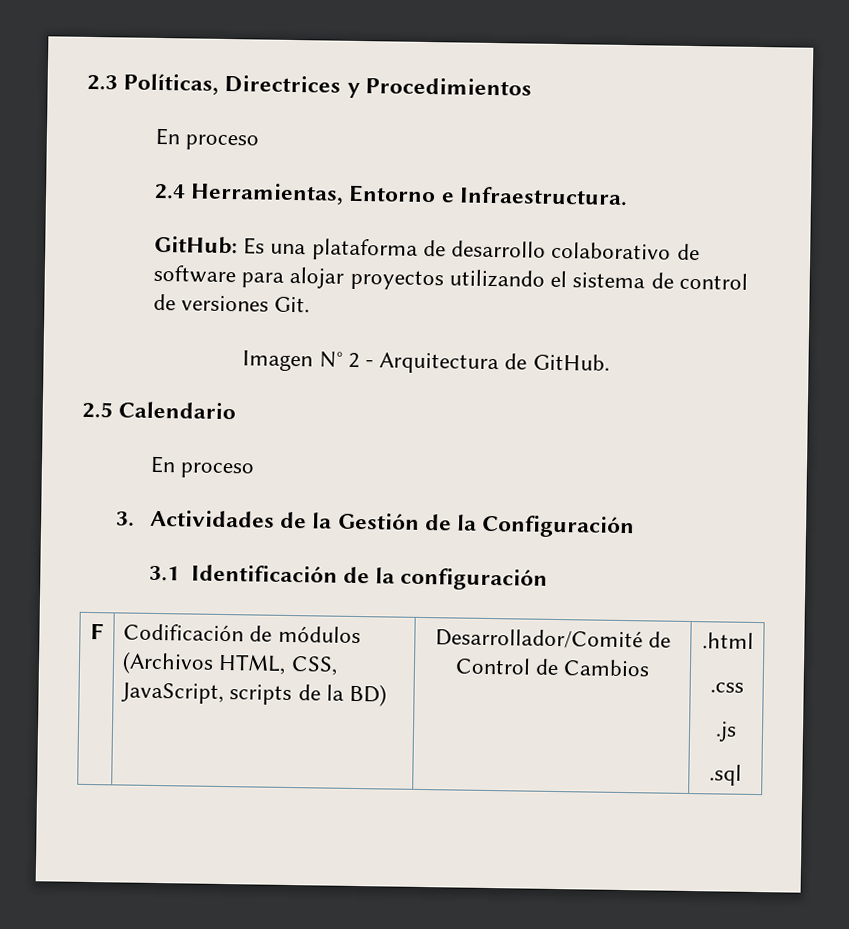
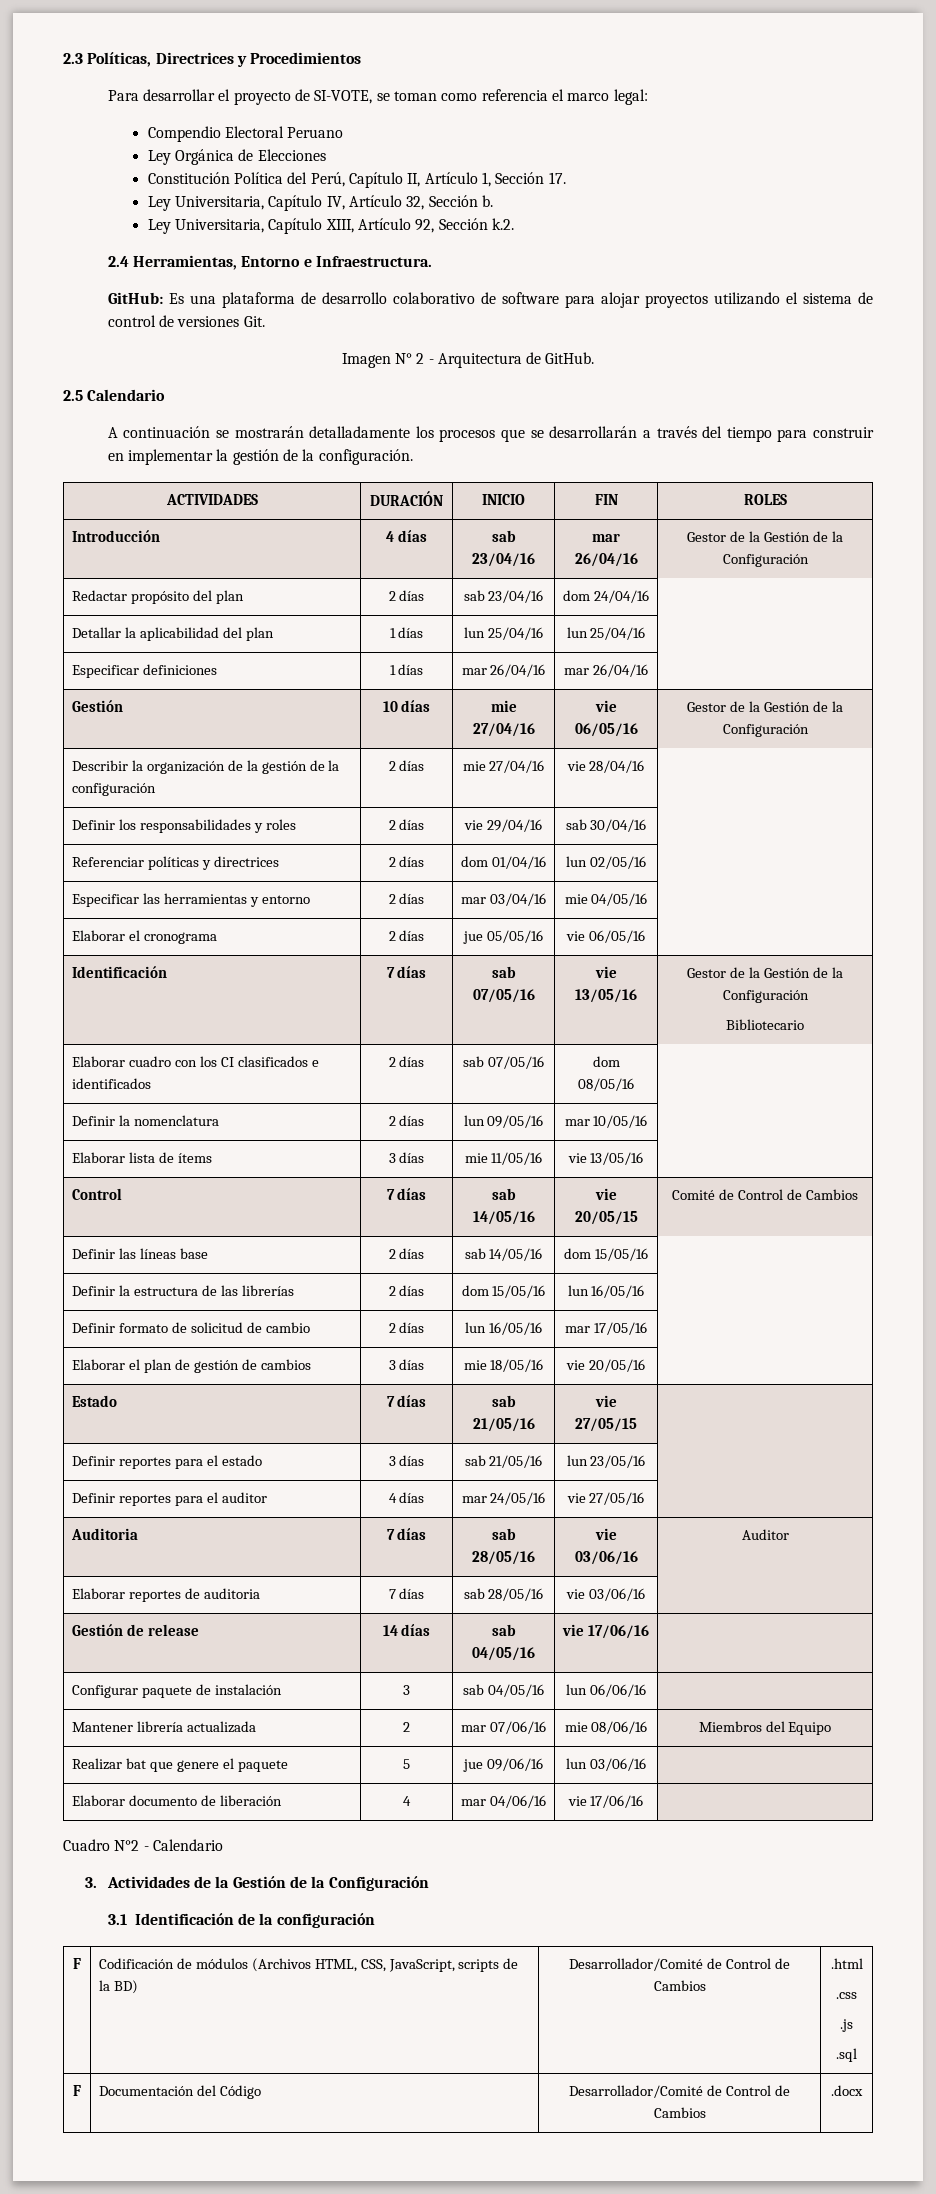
[155,127,260,151] En proceso -> [107,89,648,105] [147,126,344,142] [147,149,326,165] [147,172,566,188] [147,195,493,211] [147,218,514,234] Para desarrollar el proyecto de SI-VOTE, se toman como referencia el marco legal: // Compendio Electoral Peruano // Ley Orgánica de Elecciones // Constitución Política del Perú, Capítulo II, Artículo 1, Sección 17. // Ley Universitaria, Capítulo IV, Artículo 32, Sección b. // Ley Universitaria, Capítulo XIII, Artículo 92, Sección k.2.
[150,455,255,479] En proceso -> [107,426,875,442] [107,449,413,465] [165,494,258,505] [370,491,443,506] [482,494,525,505] [594,494,618,505] [743,494,787,505] [72,530,161,542] [386,530,427,542] [491,530,516,542] [472,553,535,567] [592,533,620,542] [574,553,638,567] [687,531,843,542] [722,554,809,567] [72,590,244,604] [388,590,425,601] [463,590,544,603] [563,590,649,603] [72,627,274,641] [389,627,424,638] [464,627,543,640] [566,627,646,640] [72,664,217,678] [389,664,424,675] [461,664,546,677] [564,664,648,677] [72,700,124,712] [382,700,431,712] [490,700,517,712] [472,723,535,737] [594,700,617,712] [574,723,638,737] [687,701,843,712] [722,724,809,737] [72,760,340,774] [72,783,157,796] [388,760,425,771] [462,760,545,773] [566,760,645,773] [72,819,296,833] [388,819,425,830] [464,819,542,832] [565,819,647,832] [72,856,279,870] [388,856,425,867] [461,856,546,869] [566,856,646,869] [72,893,310,907] [388,893,425,904] [461,893,546,906] [564,893,648,906] [72,930,217,944] [388,930,425,941] [463,930,543,944] [566,930,645,943] [72,966,168,978] [386,966,427,978] [491,966,516,978] [472,989,535,1003] [594,966,617,978] [575,989,637,1003] [687,967,843,978] [722,990,809,1003] [726,1019,804,1030] [72,1056,319,1067] [72,1078,152,1089] [388,1056,425,1067] [463,1056,544,1069] [592,1056,620,1067] [578,1078,634,1091] [72,1115,219,1126] [388,1115,425,1126] [463,1115,544,1128] [564,1115,648,1128] [72,1152,212,1163] [388,1152,425,1163] [464,1152,543,1165] [567,1152,644,1165] [72,1188,123,1200] [386,1188,427,1200] [491,1188,516,1200] [472,1211,535,1225] [594,1188,617,1200] [574,1211,638,1225] [672,1189,858,1200] [72,1248,208,1259] [388,1248,425,1259] [464,1248,543,1261] [564,1248,648,1261] [72,1285,294,1296] [388,1285,425,1296] [461,1285,546,1298] [567,1285,645,1298] [72,1322,310,1333] [388,1322,425,1333] [465,1322,542,1335] [565,1322,647,1335] [72,1359,311,1373] [388,1359,425,1370] [463,1359,544,1372] [566,1359,645,1372] [72,1395,118,1407] [386,1395,427,1407] [491,1395,516,1407] [472,1418,535,1432] [594,1395,617,1407] [575,1418,637,1432] [72,1455,262,1469] [388,1455,425,1466] [464,1455,543,1468] [566,1455,646,1468] [72,1492,267,1506] [388,1492,425,1503] [461,1492,546,1505] [566,1492,645,1505] [71,1528,139,1540] [386,1528,427,1540] [491,1528,516,1540] [472,1551,535,1565] [594,1528,617,1540] [574,1551,638,1565] [741,1529,789,1540] [72,1588,260,1602] [388,1588,425,1599] [463,1588,544,1601] [566,1588,645,1601] [72,1624,199,1636] [382,1624,431,1636] [491,1624,516,1636] [472,1647,535,1661] [562,1624,649,1639] [72,1684,282,1698] [403,1685,410,1695] [463,1684,544,1697] [566,1684,646,1697] [72,1721,256,1733] [403,1722,410,1732] [461,1721,546,1734] [564,1721,648,1734] [698,1721,832,1735] [72,1758,288,1772] [403,1759,410,1769] [463,1758,543,1772] [566,1758,646,1771] [72,1795,282,1806] [403,1796,411,1806] [461,1795,546,1808] [567,1795,644,1808] [63,1839,223,1851] A continuación se mostrarán detalladamente los procesos que se desarrollarán a través del tiempo para construir en implementar la gestión de la configuración. // ACTIVIDADES | DURACIÓN | INICIO | FIN | ROLES // Introducción | 4 días | sab 23/04/16 | mar 26/04/16 | Gestor de la Gestión de la Configuración // Redactar propósito del plan | 2 días | sab 23/04/16 | dom 24/04/16 | // Detallar la aplicabilidad del plan | 1 días | lun 25/04/16 | lun 25/04/16 | // Especificar definiciones | 1 días | mar 26/04/16 | mar 26/04/16 | // Gestión | 10 días | mie 27/04/16 | vie 06/05/16 | Gestor de la Gestión de la Configuración // Describir la organización de la gestión de la configuración | 2 días | mie 27/04/16 | vie 28/04/16 | // Definir los responsabilidades y roles | 2 días | vie 29/04/16 | sab 30/04/16 | // Referenciar políticas y directrices | 2 días | dom 01/04/16 | lun 02/05/16 | // Especificar las herramientas y entorno | 2 días | mar 03/04/16 | mie 04/05/16 | // Elaborar el cronograma | 2 días | jue 05/05/16 | vie 06/05/16 | // Identificación | 7 días | sab 07/05/16 | vie 13/05/16 | Gestor de la Gestión de la Configuración // Bibliotecario // Elaborar cuadro con los CI clasificados e identificados | 2 días | sab 07/05/16 | dom 08/05/16 | // Definir la nomenclatura | 2 días | lun 09/05/16 | mar 10/05/16 | // Elaborar lista de ítems | 3 días | mie 11/05/16 | vie 13/05/16 | // Control | 7 días | sab 14/05/16 | vie 20/05/15 | Comité de Control de Cambios // Definir las líneas base | 2 días | sab 14/05/16 | dom 15/05/16 | // Definir la estructura de las librerías | 2 días | dom 15/05/16 | lun 16/05/16 | // Definir formato de solicitud de cambio | 2 días | lun 16/05/16 | mar 17/05/16 | // Elaborar el plan de gestión de cambios | 3 días | mie 18/05/16 | vie 20/05/16 | // Estado | 7 días | sab 21/05/16 | vie 27/05/15 | // Definir reportes para el estado | 3 días | sab 21/05/16 | lun 23/05/16 | // Definir reportes para el auditor | 4 días | mar 24/05/16 | vie 27/05/16 | // Auditoria | 7 días | sab 28/05/16 | vie 03/06/16 | Auditor // Elaborar reportes de auditoria | 7 días | sab 28/05/16 | vie 03/06/16 | // Gestión de release | 14 días | sab 04/05/16 | vie 17/06/16 | // Configurar paquete de instalación | 3 | sab 04/05/16 | lun 06/06/16 | // Mantener librería actualizada | 2 | mar 07/06/16 | mie 08/06/16 | Miembros del Equipo // Realizar bat que genere el paquete | 5 | jue 09/06/16 | lun 03/06/16 | // Elaborar documento de liberación | 4 | mar 04/06/16 | vie 17/06/16 | // Cuadro N°2 - Calendario
(743, 775) none -> [73,2085,81,2096] [99,2085,261,2099] [569,2085,790,2098] [653,2107,706,2118] [831,2085,863,2096] // F | Documentación del Código | Desarrollador/Comité de Control de Cambios | .docx

